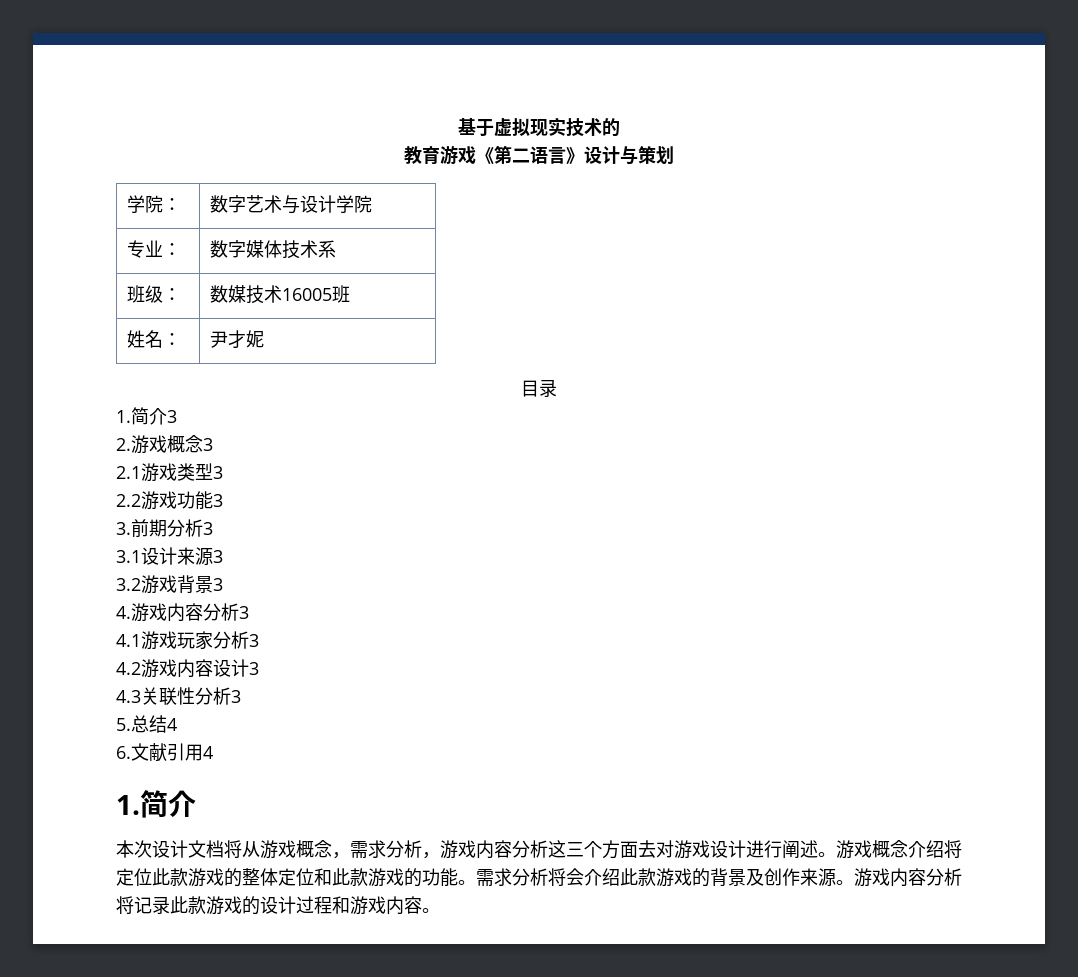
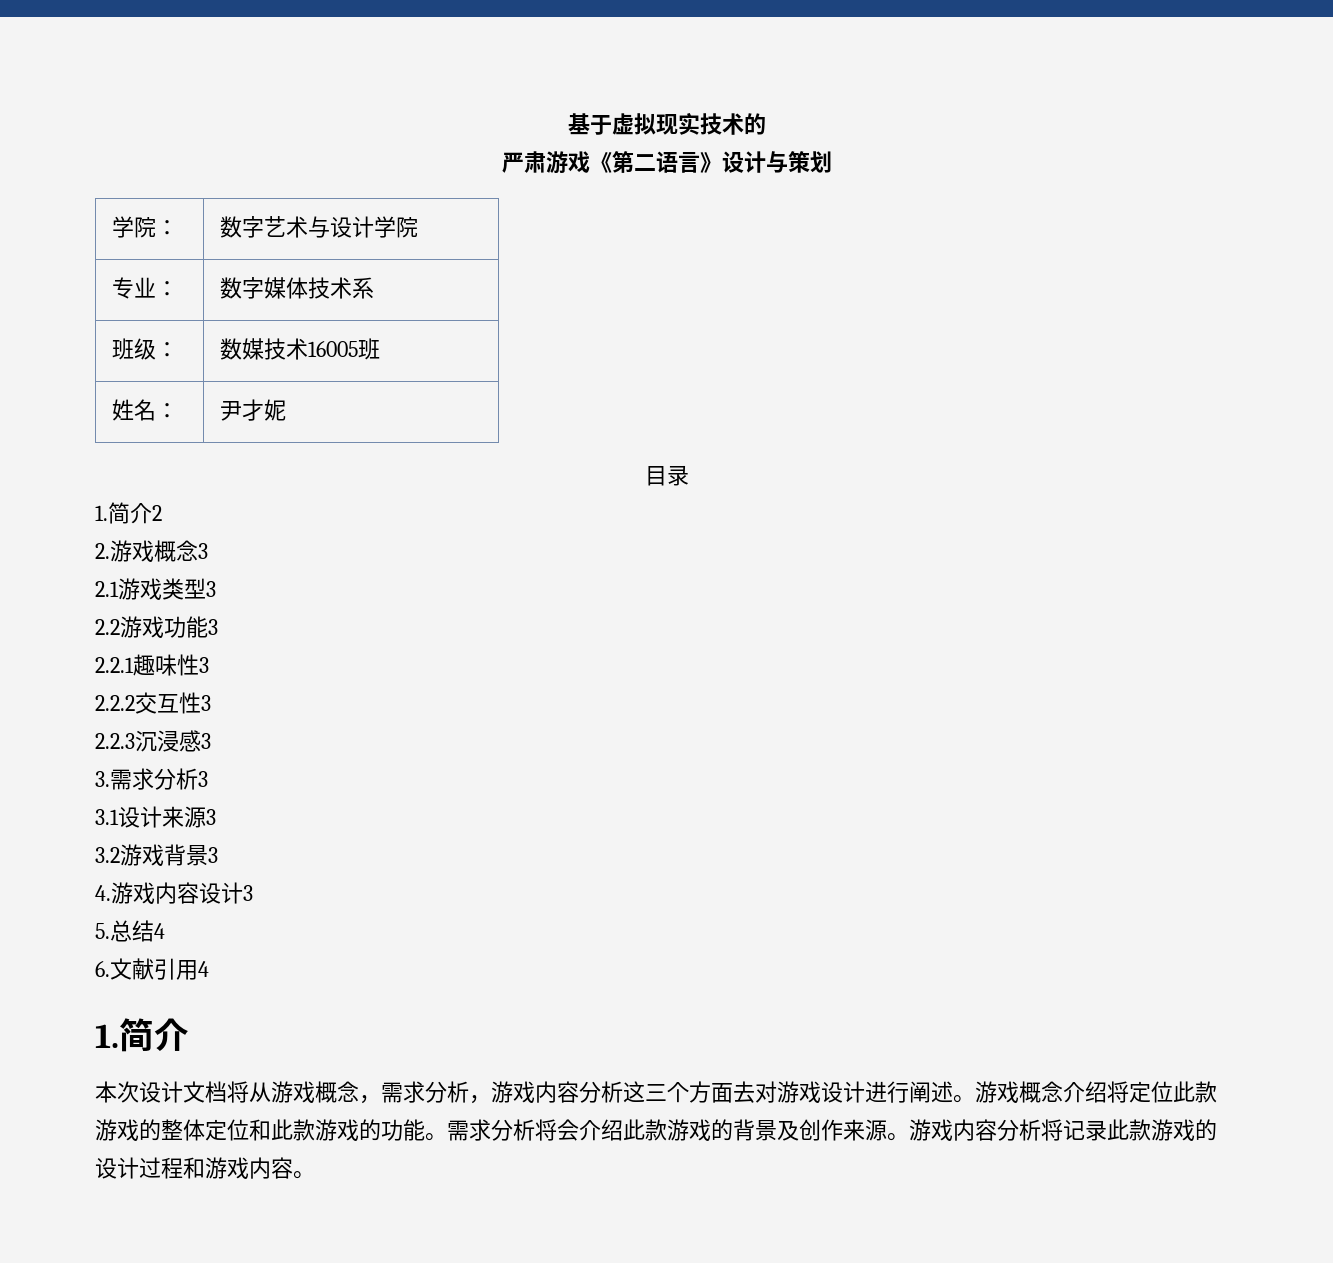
[404,146,440,164] 教育 -> [501,151,546,173] 严肃
[167,410,177,423] 3 -> [152,505,162,521] 2
(223, 500) none -> [95,654,209,676] [95,692,211,714] [95,730,211,752] // 2.2.1趣味性3 // 2.2.2交互性3 // 2.2.3沉浸感3
[131,519,167,537] 前期 -> [110,768,154,790] 需求
[203,603,249,621] [116,631,259,650] [116,659,259,678] [116,687,231,705] 分析3 // 4.1游戏玩家分析3 // 4.2游戏内容设计3 // 4.3关联性分析 -> [199,882,243,904] 设计

